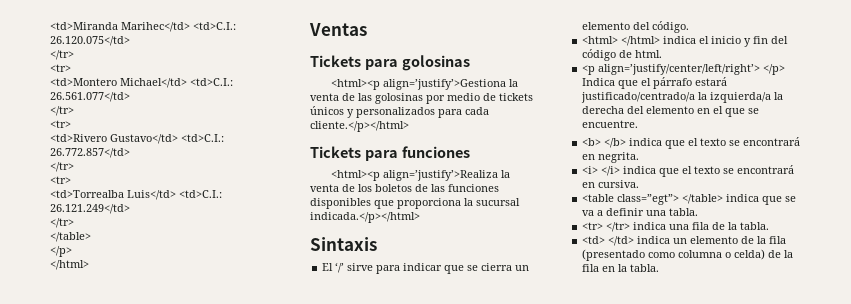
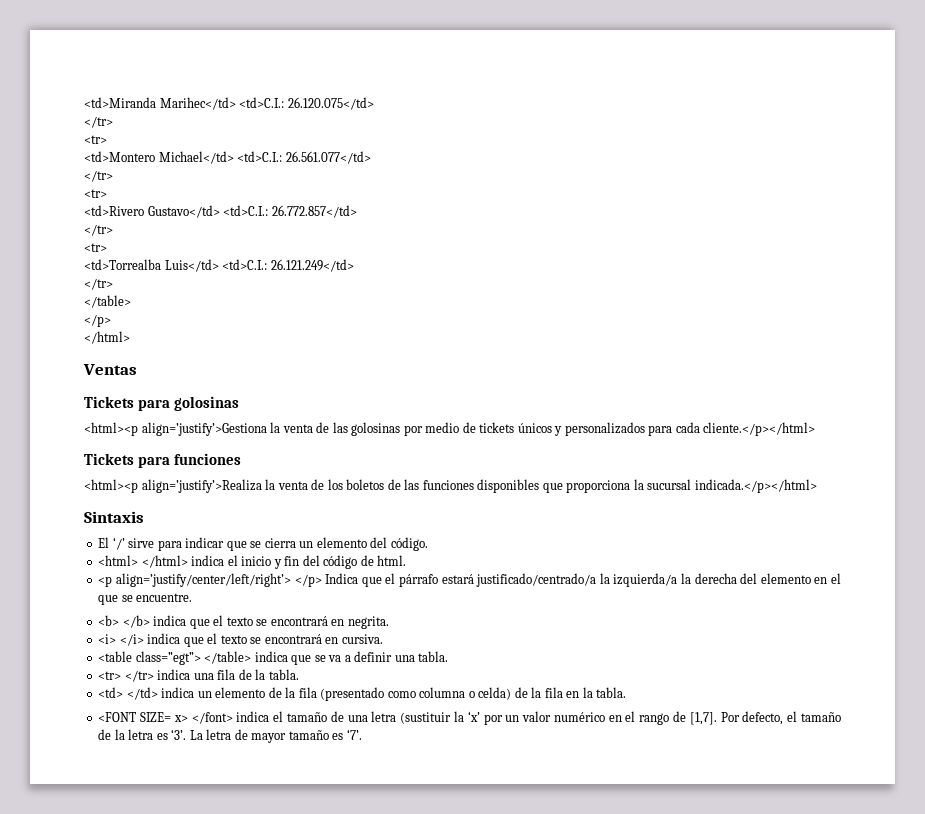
(660, 268) none -> [98,711,842,725] [98,729,362,743] // <FONT SIZE= x> </font> indica el tamaño de una letra (sustituir la ‘x’ por un valor numérico en el rango de [1,7]. Por defecto, el tamaño de la letra es ‘3’. La letra de mayor tamaño es ‘7’.

